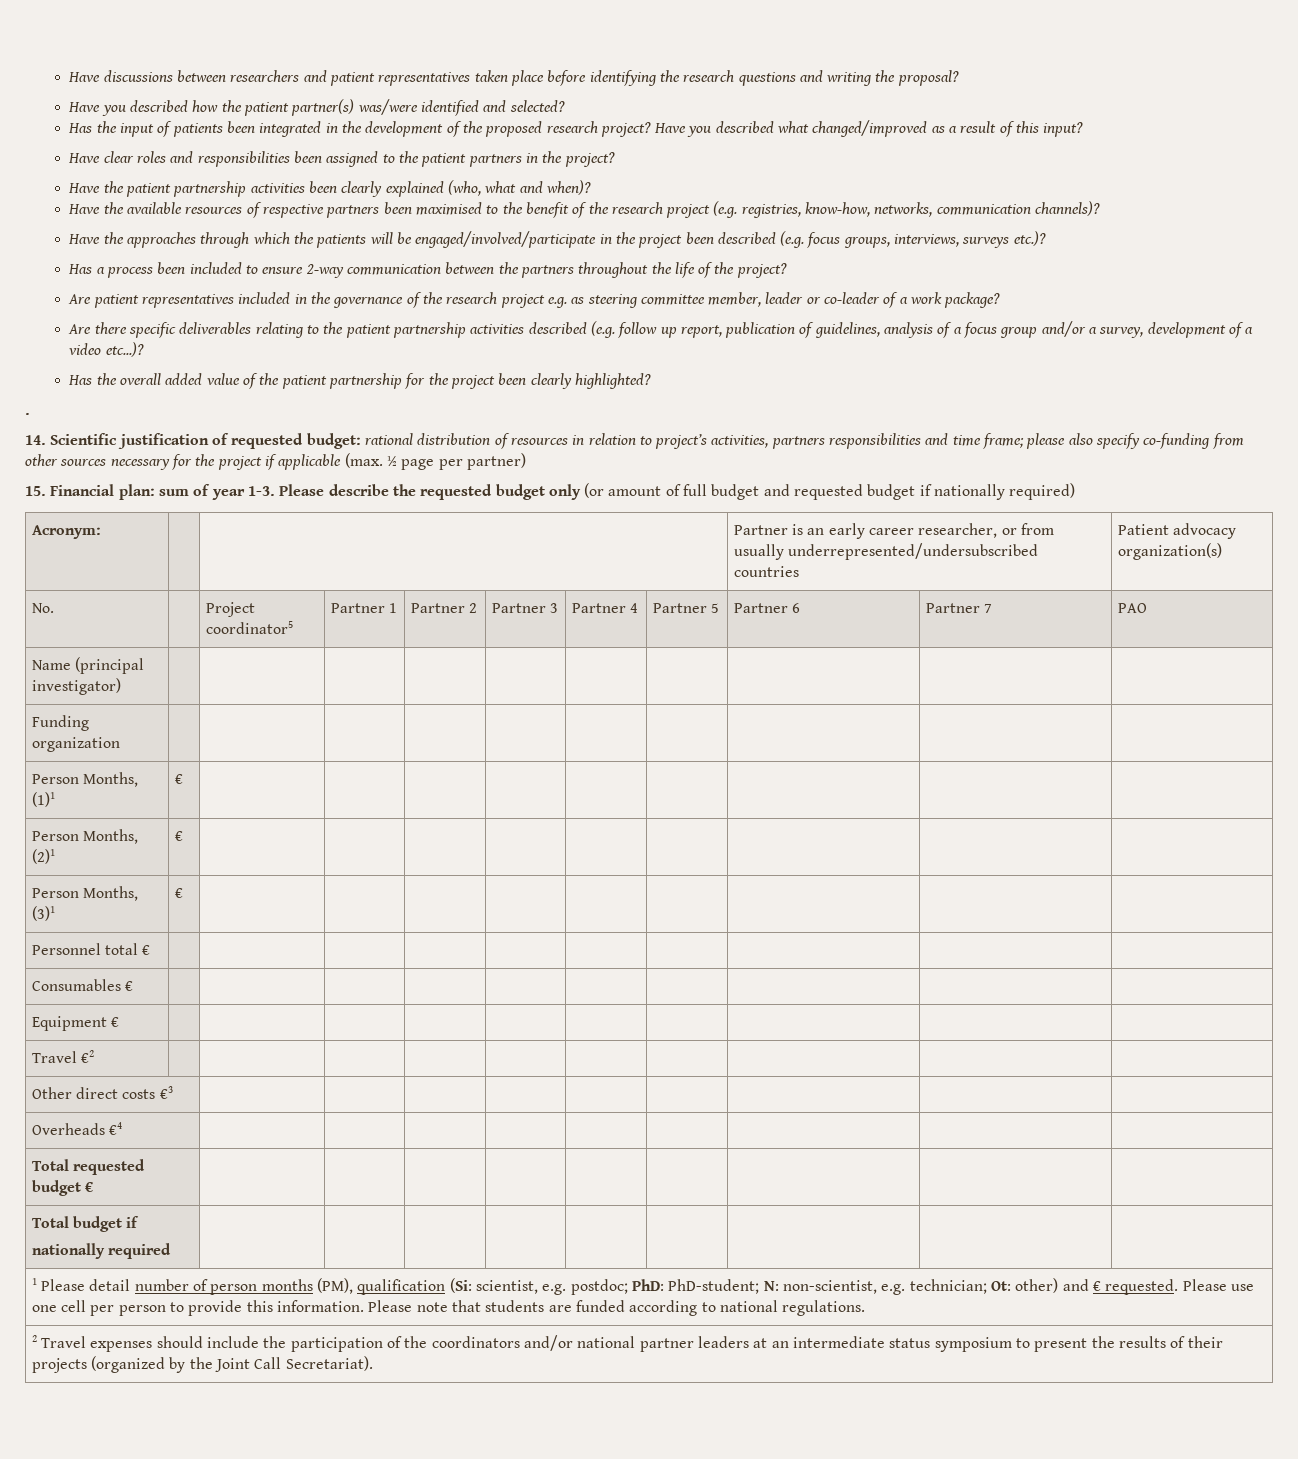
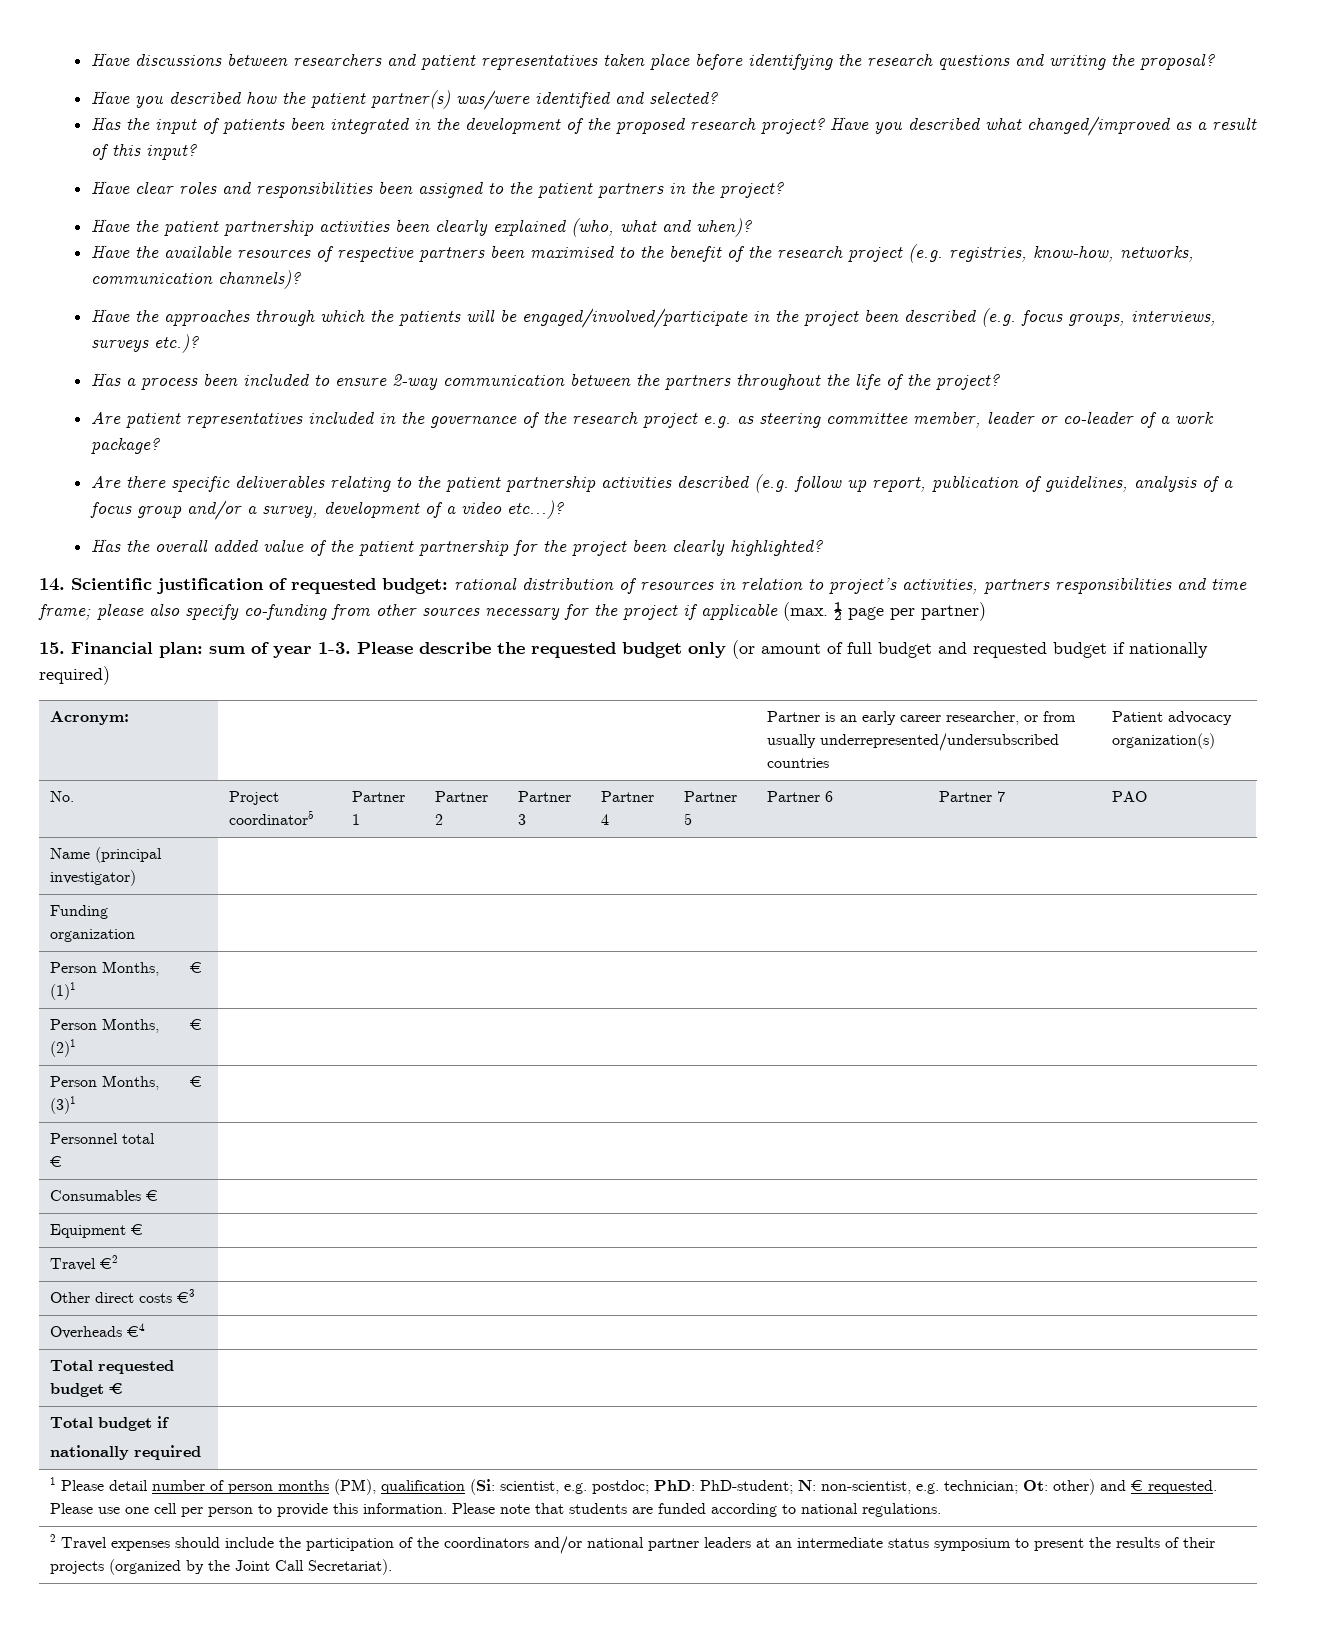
[25,413,30,415] // . -> (823, 547) none

